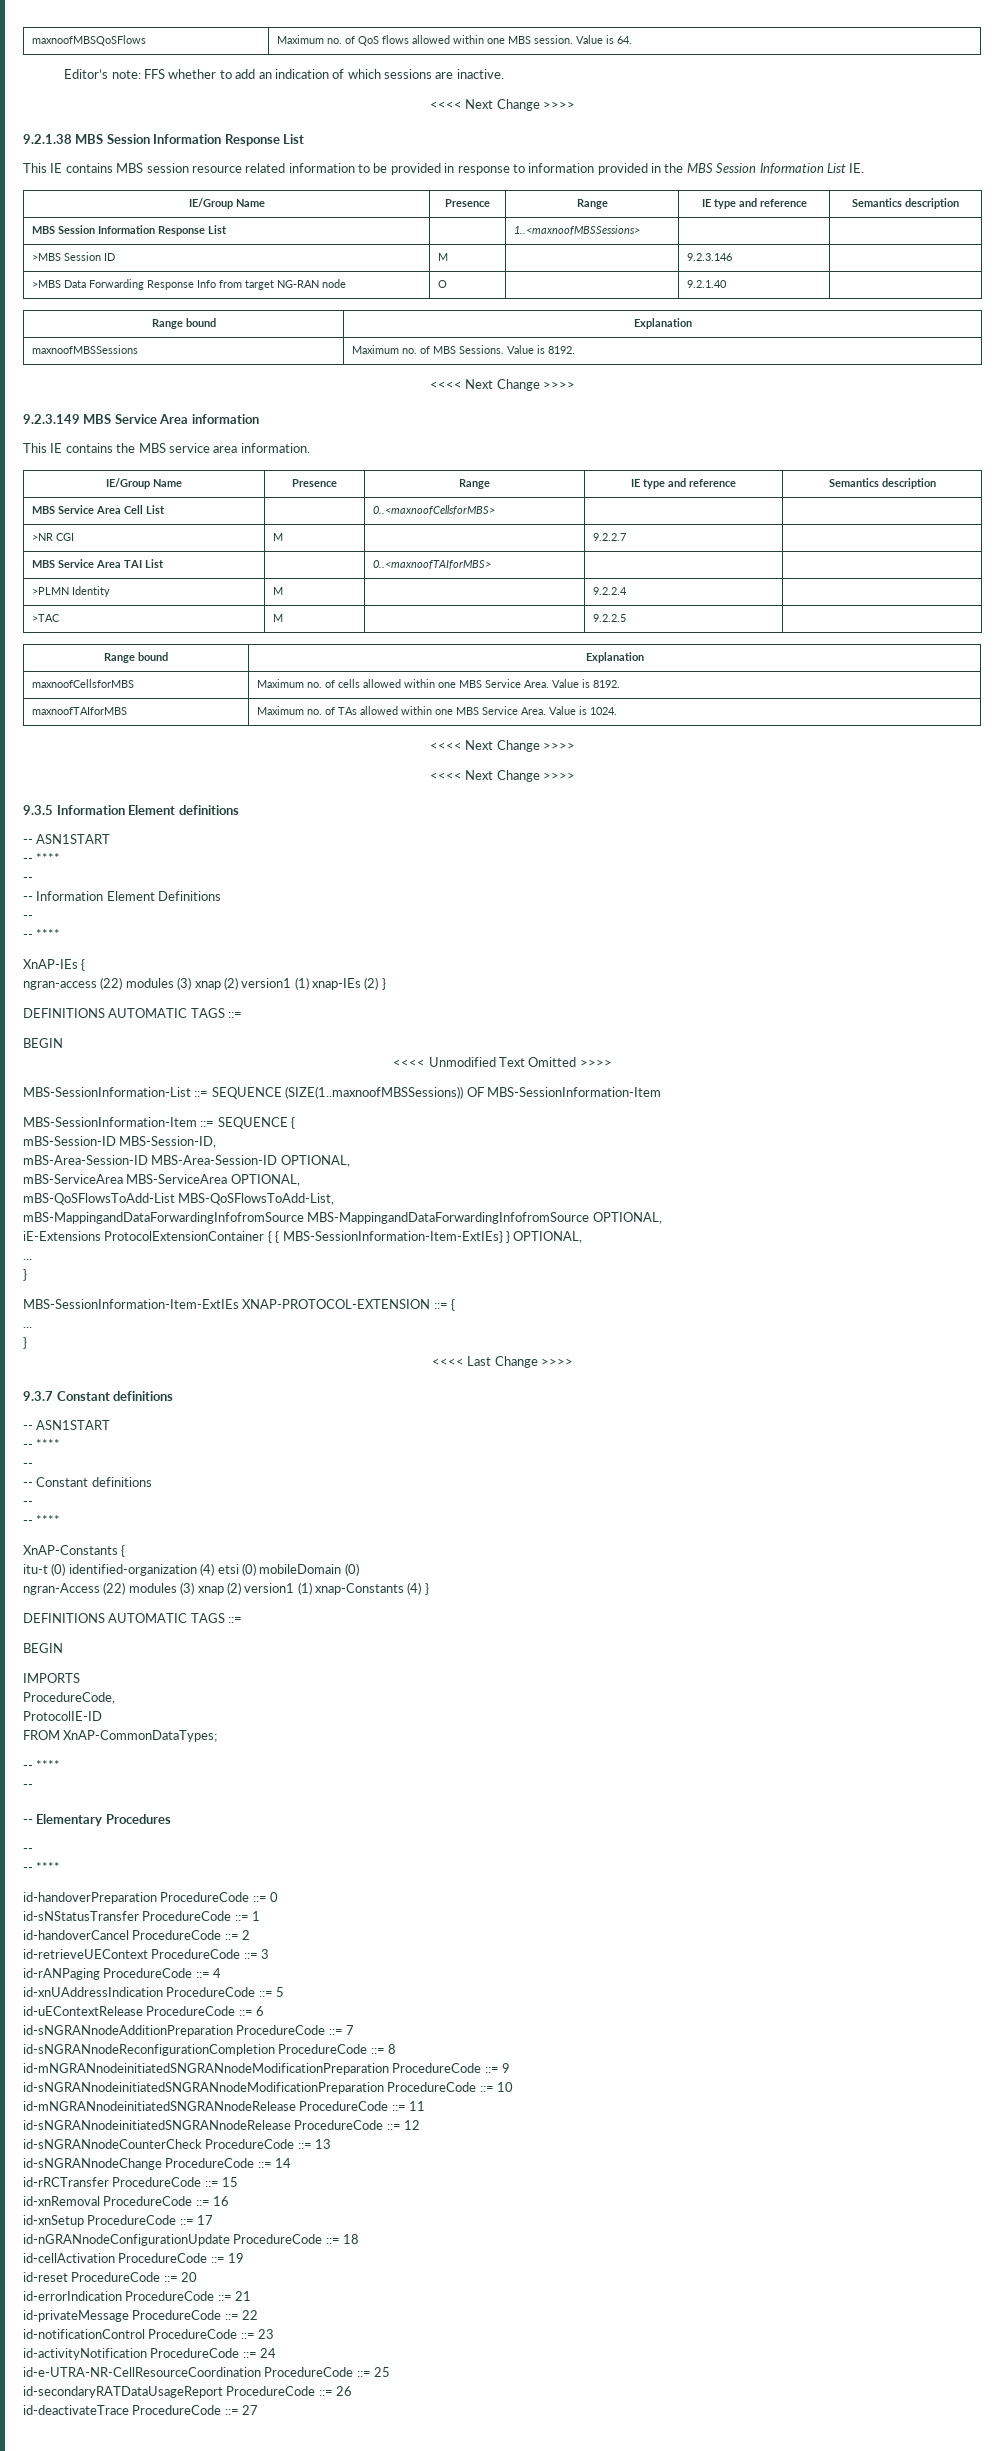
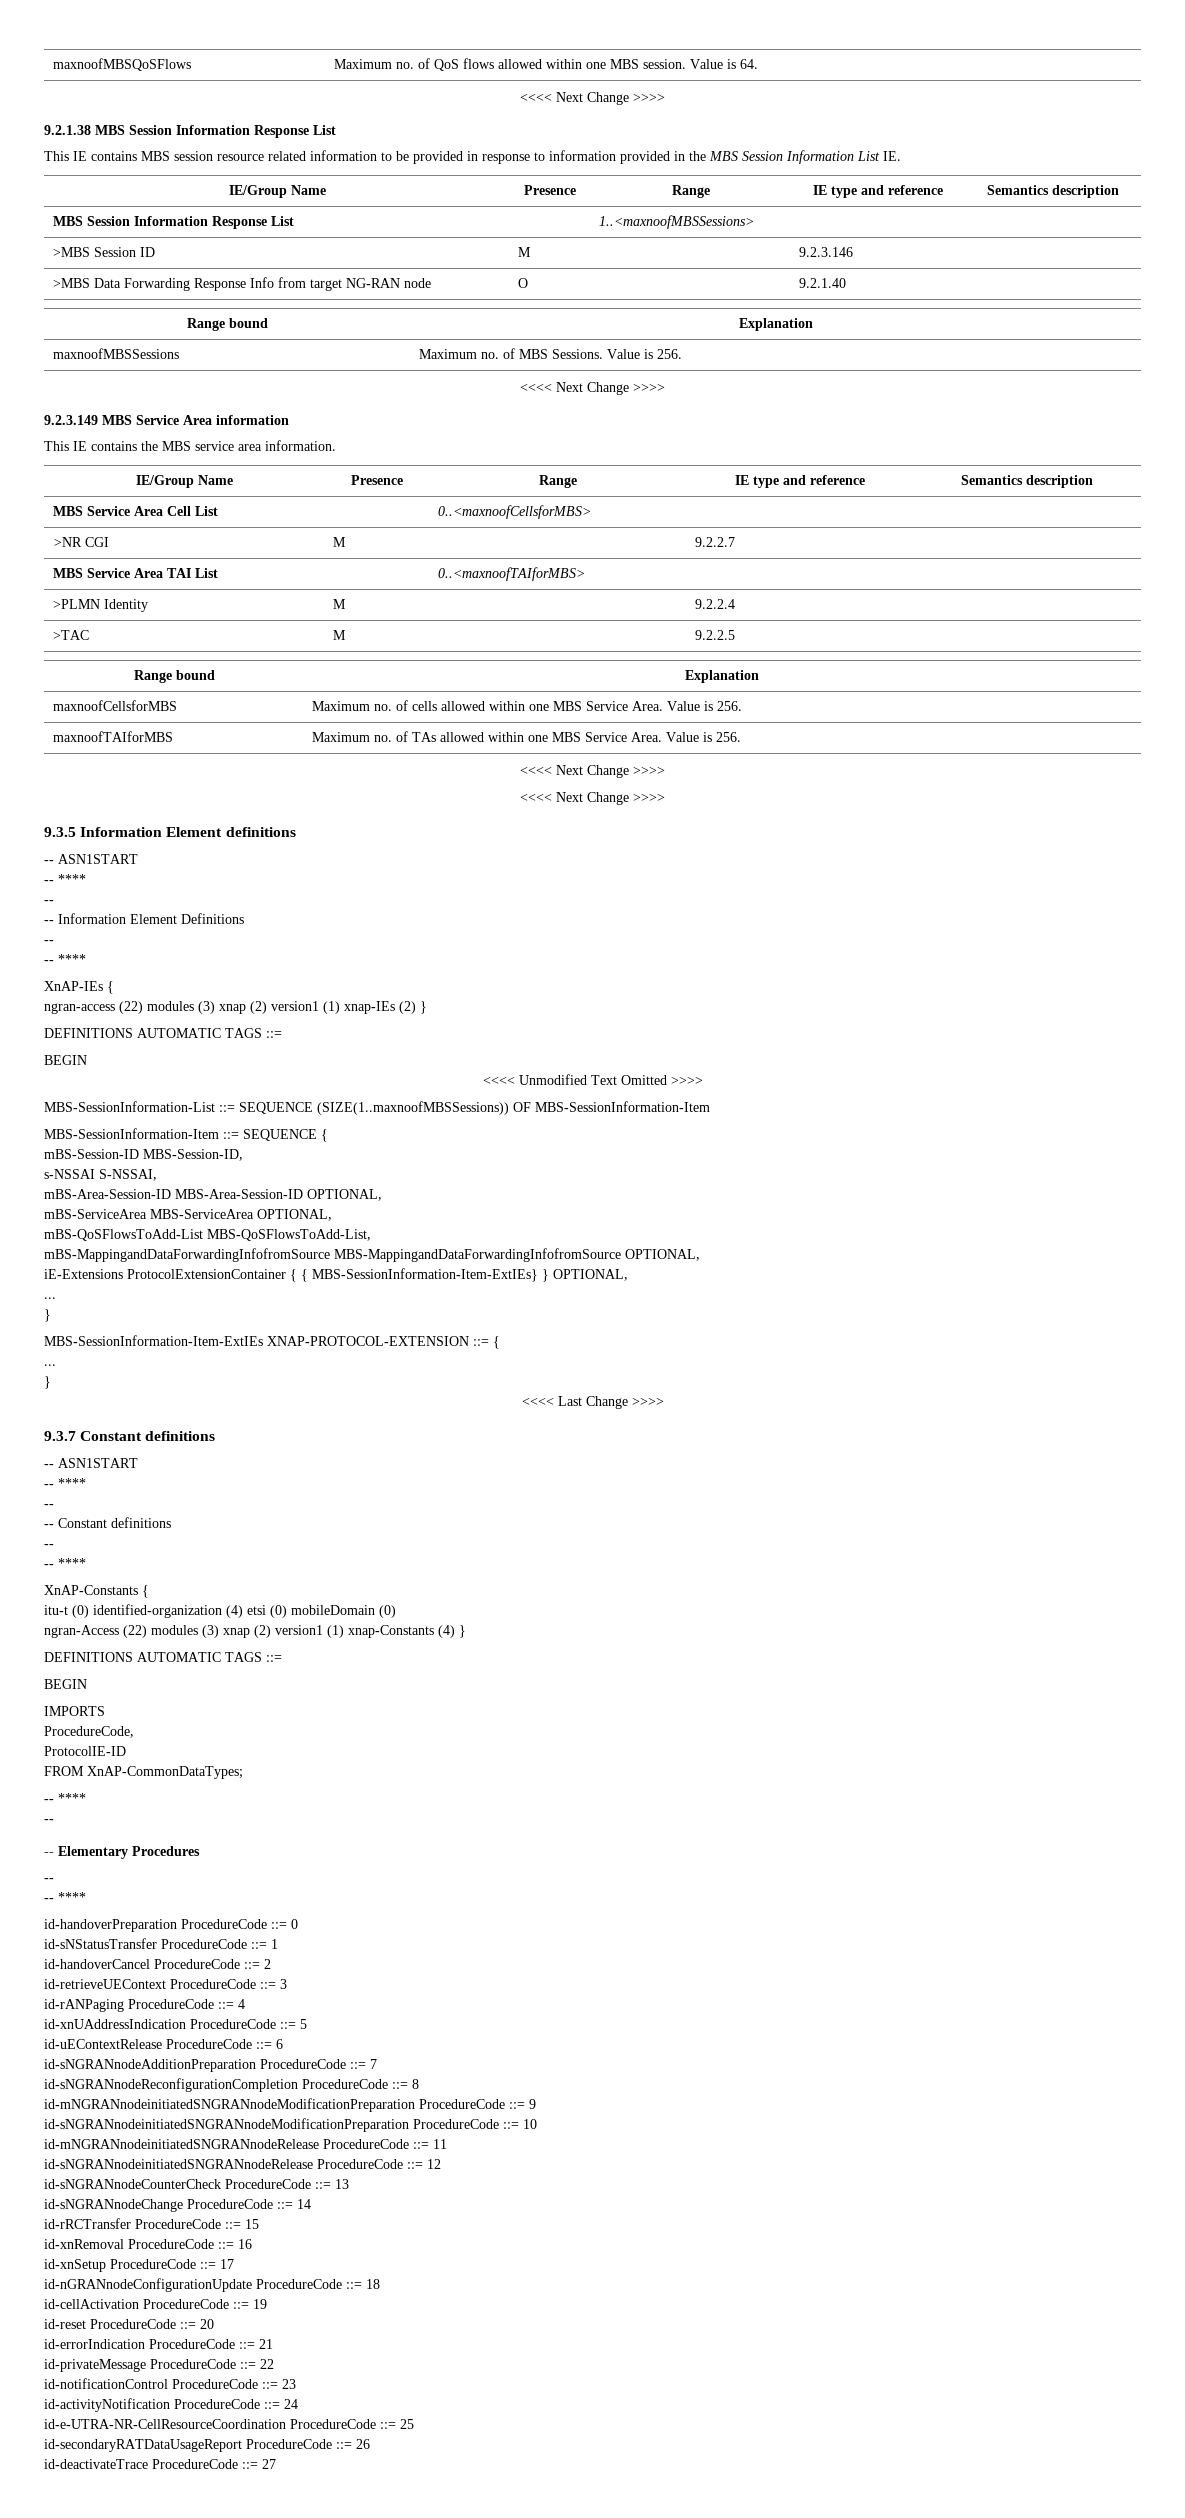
[64,69,504,79] // Editor’s note: FFS whether to add an indication of which sessions are inactive. -> (758, 64) none
[547,346,575,354] 8192. -> [656,349,682,359] 256.
[592,680,620,688] 8192. -> [716,701,742,711] 256.
[589,707,617,715] 1024. -> [715,732,741,742] 256.
(217, 1142) none -> [44,1169,157,1181] // s-NSSAI S-NSSAI,

